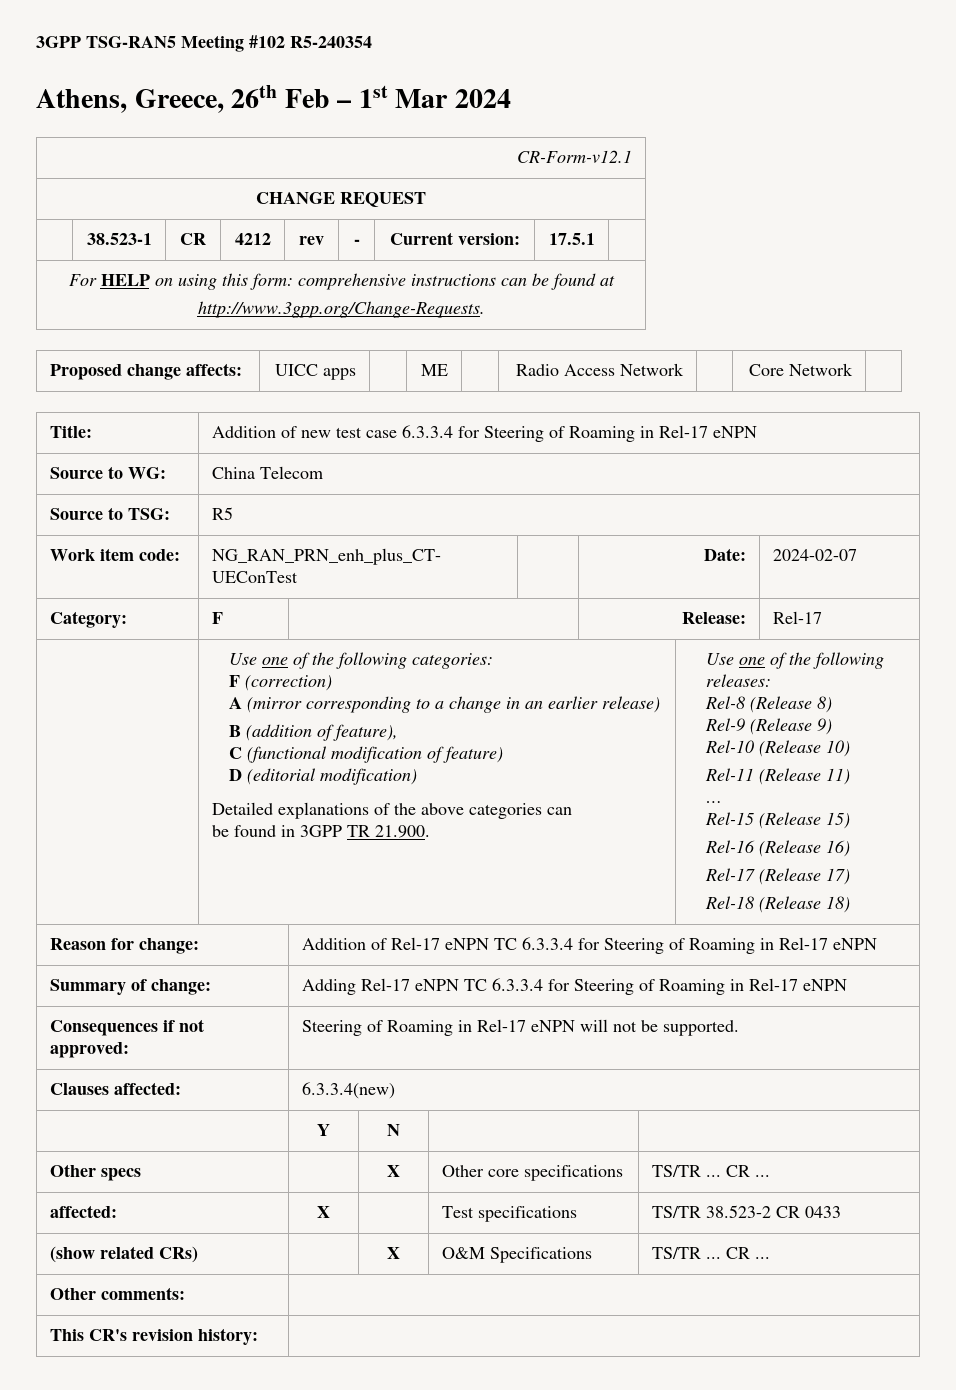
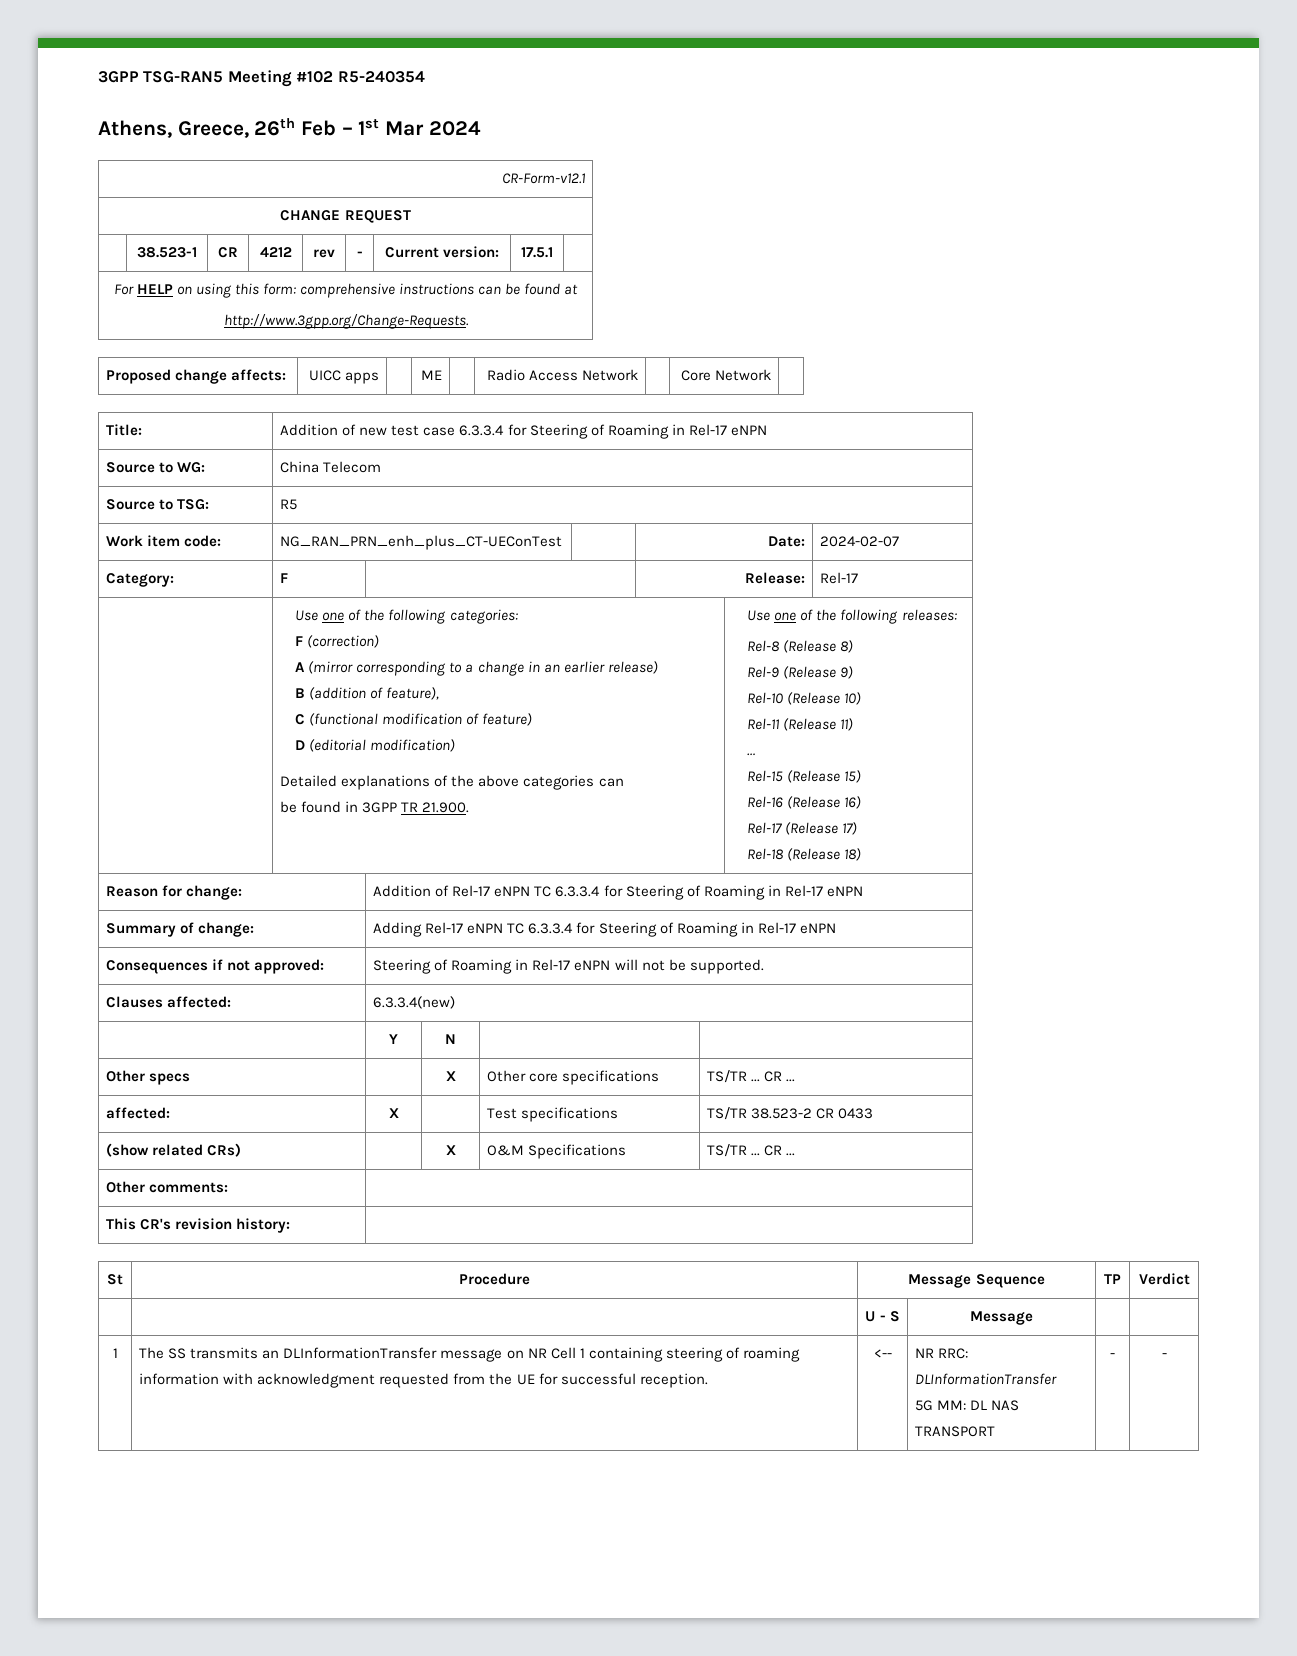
(258, 1336) none -> [107,1274,123,1285] [459,1273,530,1285] [908,1274,1045,1288] [1104,1274,1121,1284] [1138,1273,1190,1285] [865,1311,900,1322] [969,1311,1033,1325] [112,1348,118,1358] [139,1347,800,1362] [139,1373,708,1388] [873,1349,892,1358] [915,1348,969,1359] [915,1373,1058,1385] [915,1400,1020,1411] [915,1426,996,1437] [1110,1353,1115,1358] [1161,1353,1167,1358] // St | Procedure | Message Sequence | TP | Verdict // | | U - S | Message | | // 1 | The SS transmits an DLInformationTransfer message on NR Cell 1 containing steering of roaming information with acknowledgment requested from the UE for successful reception. | <-- | NR RRC: DLInformationTransfer // 5G MM: DL NAS TRANSPORT | - | -

